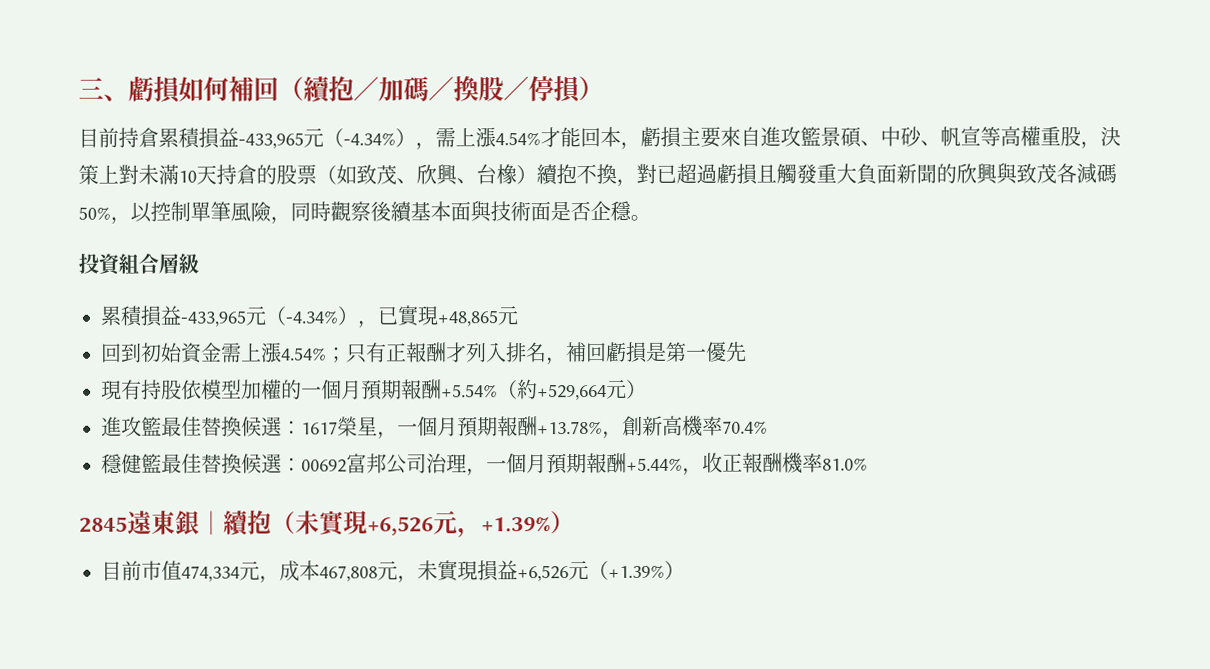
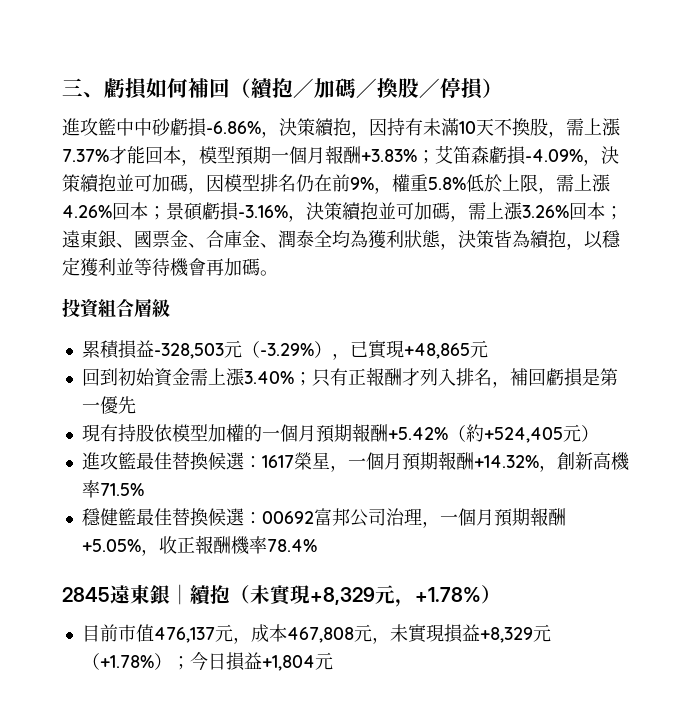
[78,127,541,151] 目前持倉累積損益-433,965元（-4.34%），需上漲4.54% -> [62,118,620,138] [62,149,109,162] 進攻籃中中砂虧損-6.86%，決策續抱，因持有未滿10天不換股，需上漲7.37%
[640,126,1121,150] [78,162,1117,187] [78,200,632,225] 虧損主要來自進攻籃景碩、中砂、帆宣等高權重股，決策上對未滿10天持倉的股票（如致茂、欣興、台橡）續抱不換，對已超過虧損且觸發重大負面新聞的欣興與致茂各減碼50%，以控制單筆風險，同時觀察後續基本面與技術面是否企穩 -> [199,145,619,166] [62,174,610,194] [62,202,623,222] [62,230,621,250] [62,257,260,277] 模型預期一個月報酬+3.83%；艾笛森虧損-4.09%，決策續抱並可加碼，因模型排名仍在前9%，權重5.8%低於上限，需上漲4.26%回本；景碩虧損-3.16%，決策續抱並可加碼，需上漲3.26%回本；遠東銀、國票金、合庫金、潤泰全均為獲利狀態，決策皆為續抱，以穩定獲利並等待機會再加碼
[180,306,338,327] -433,965元（-4.34% -> [153,340,314,359] -328,503元（-3.29%
[281,347,327,361] 4.54% -> [243,371,294,384] 3.40%
[441,379,607,401] +5.54%（約+529,664 -> [387,424,563,443] +5.42%（約+524,405
[537,421,603,435] +13.78% -> [473,455,539,468] +14.32%
[722,420,768,434] 70.4% -> [99,483,144,496] 71.5%
[626,457,683,471] +5.44% -> [81,539,141,552] +5.05%
[822,457,868,471] 81.0% -> [266,539,317,552] 78.4%
[367,510,551,538] +6,526元，+1.39% -> [310,585,481,607] +8,329元，+1.78%
[181,565,240,582] 474,334 -> [153,627,215,643] 476,137
[517,560,685,582] +6,526元（+1.39%） -> [479,624,551,643] [81,652,333,671] +8,329元（+1.78%）；今日損益+1,804元

